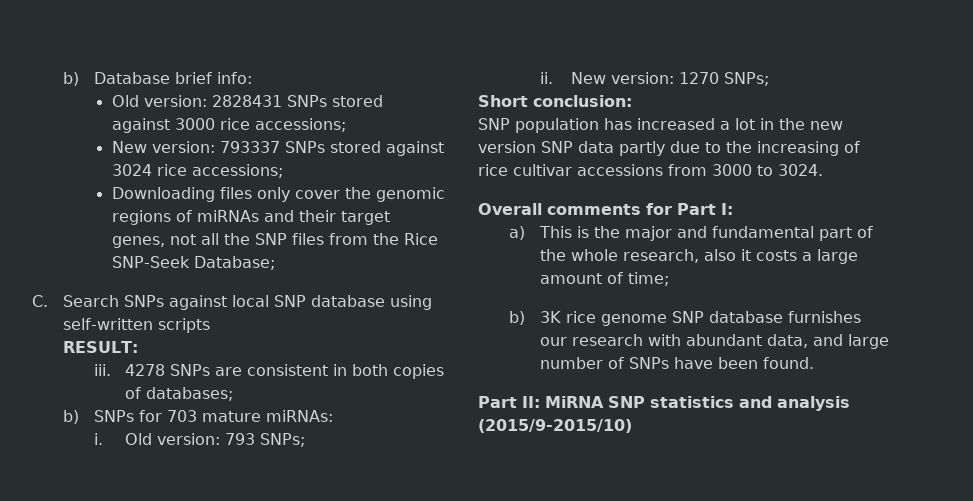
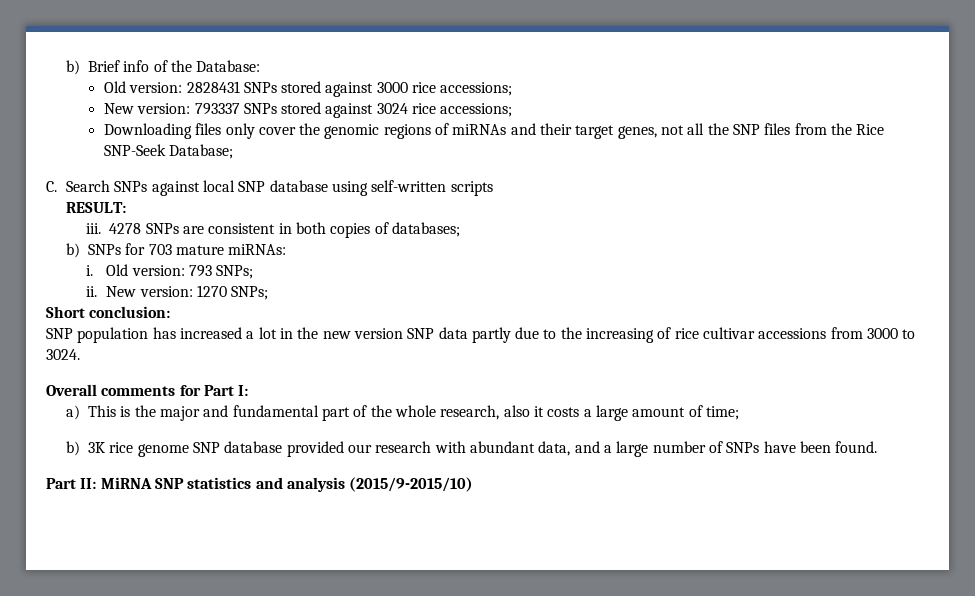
[63,72,253,86] b) Database brief info: -> [66,60,261,75] b) Brief info of the Database:
[788,311,862,323] furnishes -> [286,441,344,457] provided
(844, 340) none -> [603,445,612,453] a

